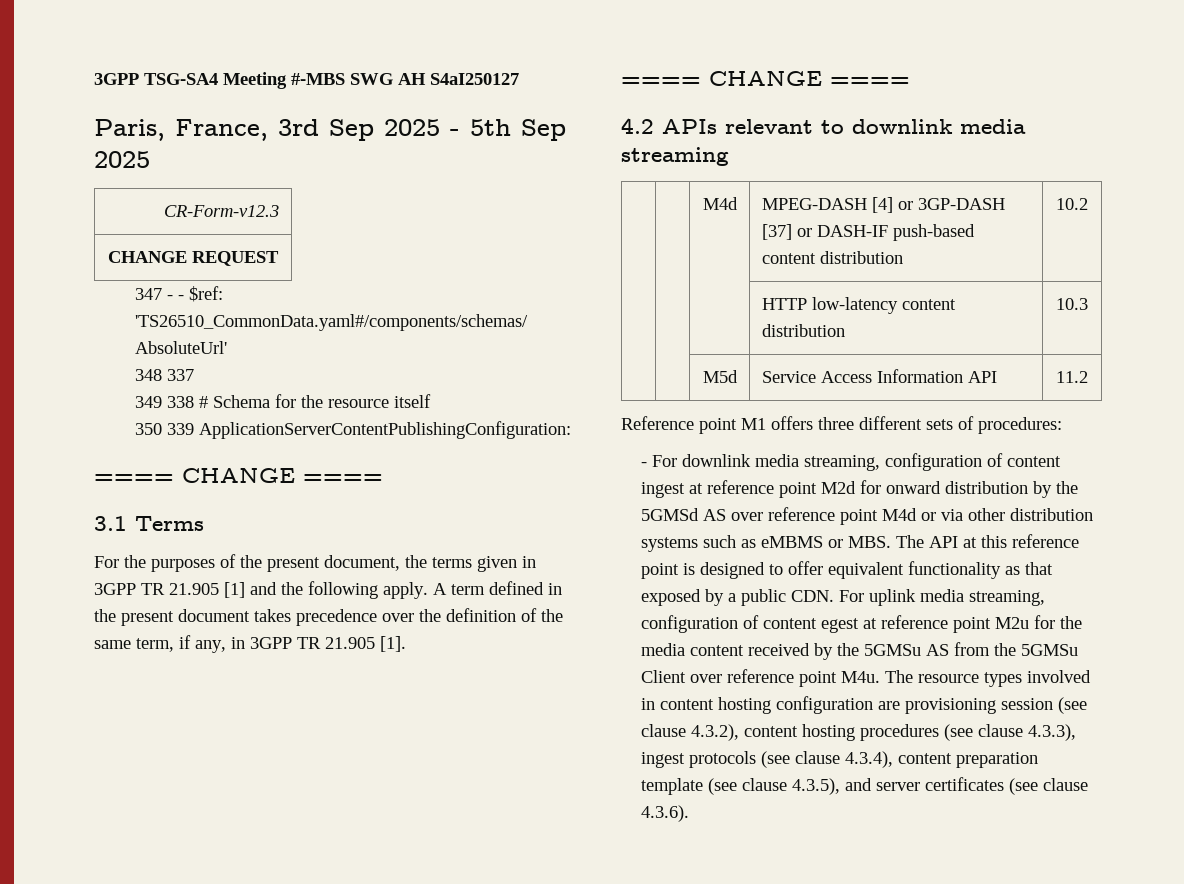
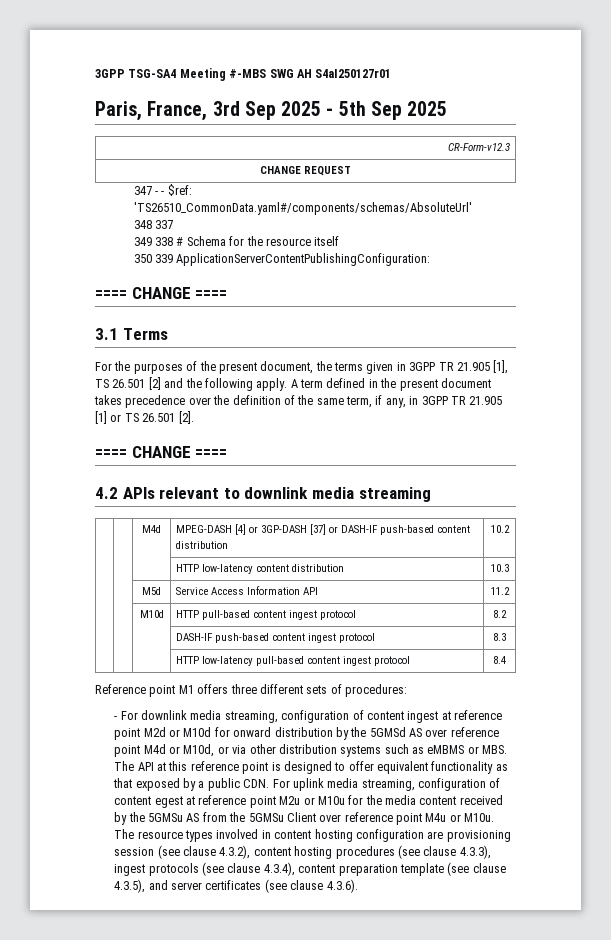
[430,73,519,85] S4aI250127 -> [315,69,392,78] S4aI250127r01
[224,582,245,598] [1] -> [493,360,509,374] [95,377,161,390] [1], TS 26.501 [2]
[380,636,406,652] [1]. -> [95,411,194,424] [1] or TS 26.501 [2].
(1088, 377) none -> [139,610,164,618] [176,610,357,620] [493,610,507,618] [176,633,376,643] [493,633,506,641] [176,656,411,666] [493,656,506,664] // | | M10d | HTTP pull-based content ingest protocol | 8.2 // | | | DASH-IF push-based content ingest protocol | 8.3 // | | | HTTP low-latency pull-based content ingest protocol | 8.4
(857, 487) none -> [169,727,212,737] or M10d
(937, 516) none -> [183,744,229,757] M10d, or
(1030, 623) none -> [303,796,345,805] or M10u
[841,671,881,683] M4u. -> [425,813,495,822] M4u or M10u.

